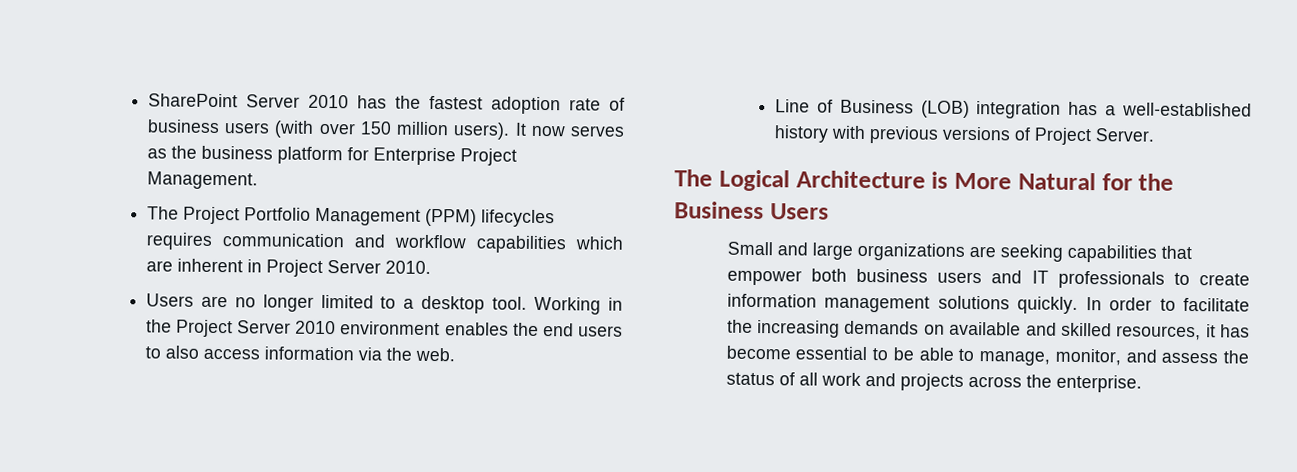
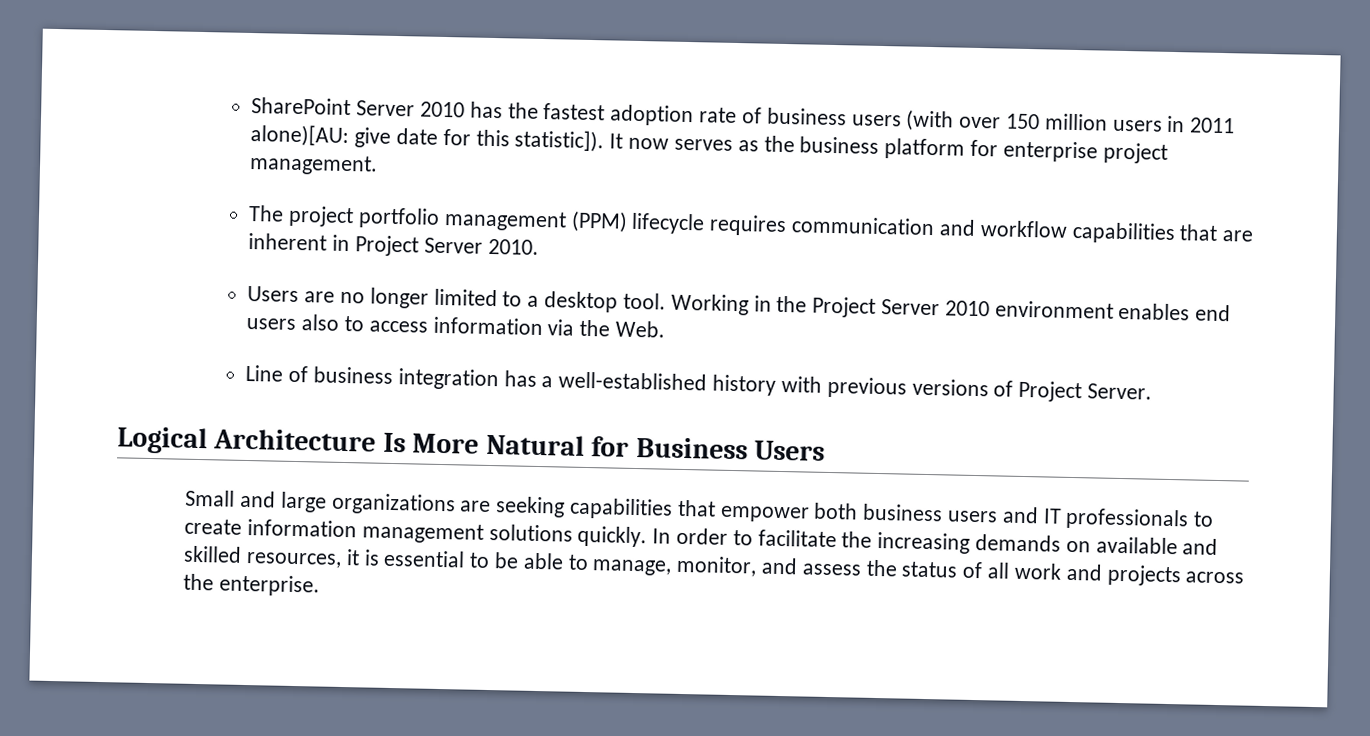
[453,122,511,140] users). -> [1111,115,1236,134] [250,124,605,153] users in 2011 alone)[AU: give date for this statistic]).
[372,147,517,166] [146,171,258,190] [146,206,555,228] Enterprise Project Management. // The Project Portfolio Management (PPM) lifecycles -> [1002,140,1168,164] [249,154,379,176] [248,204,706,235] enterprise project management. // The project portfolio management (PPM) lifecycle
[575,236,623,250] which -> [1179,224,1219,241] that
[512,322,539,336] the -> (1191, 311) none
[144,345,199,359] to also -> [301,314,365,332] also to
[414,347,455,362] web. -> [615,320,666,338] Web.
[839,99,970,118] Business (LOB) -> [313,366,394,385] business
[674,169,713,187] The -> (1152, 391) none
[931,171,949,189] is -> [382,432,406,453] Is
[1138,173,1175,191] the -> (630, 446) none
[1220,324,1250,338] [725,345,791,360] has become -> [363,549,380,566] is

